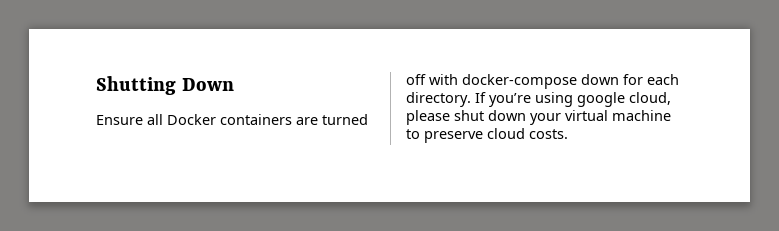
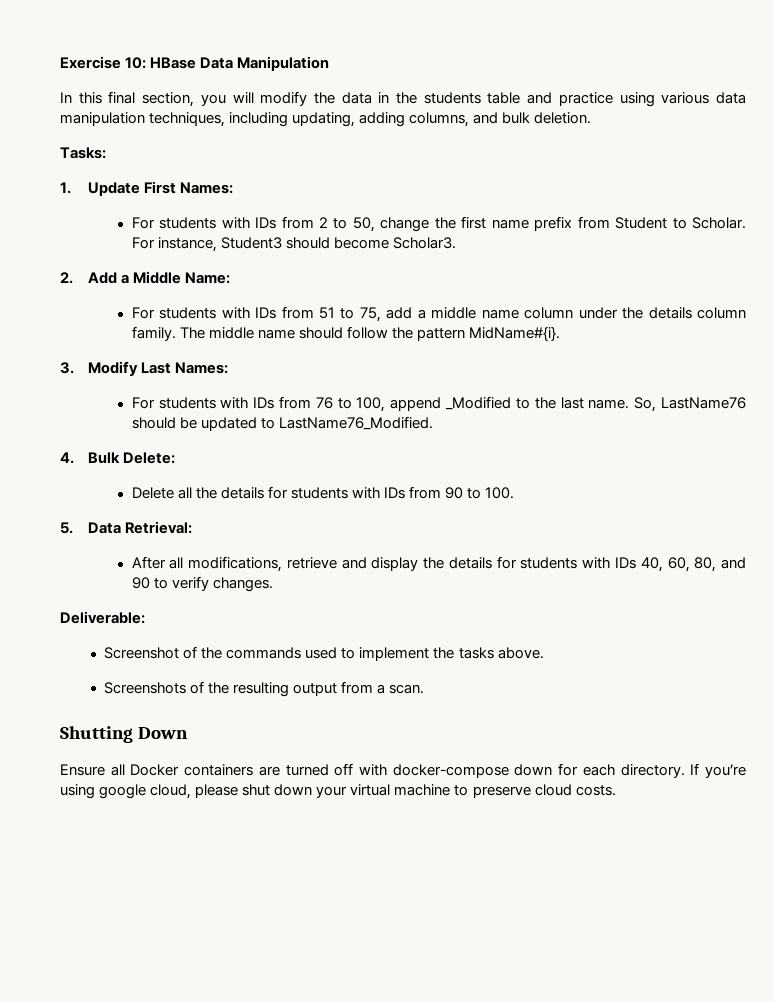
(96, 85) none -> [60,56,330,71] [60,91,746,107] [60,112,592,127] [60,147,106,159] [60,181,233,196] [131,216,747,232] [131,237,456,252] [60,271,230,284] [131,306,747,322] [131,326,561,341] [60,361,228,376] [131,396,747,412] [131,416,433,431] [60,452,175,464] [131,486,515,499] [60,521,192,534] [131,556,747,572] [131,576,273,592] [60,611,145,624] [104,646,544,661] [104,681,425,697] Exercise 10: HBase Data Manipulation // In this final section, you will modify the data in the students table and practice using various data manipulation techniques, including updating, adding columns, and bulk deletion. // Tasks: // 1. Update First Names: // For students with IDs from 2 to 50, change the first name prefix from Student to Scholar. For instance, Student3 should become Scholar3. // 2. Add a Middle Name: // For students with IDs from 51 to 75, add a middle name column under the details column family. The middle name should follow the pattern MidName#{i}. // 3. Modify Last Names: // For students with IDs from 76 to 100, append _Modified to the last name. So, LastName76 should be updated to LastName76_Modified. // 4. Bulk Delete: // Delete all the details for students with IDs from 90 to 100. // 5. Data Retrieval: // After all modifications, retrieve and display the details for students with IDs 40, 60, 80, and 90 to verify changes. // Deliverable: // Screenshot of the commands used to implement the tasks above. // Screenshots of the resulting output from a scan. //

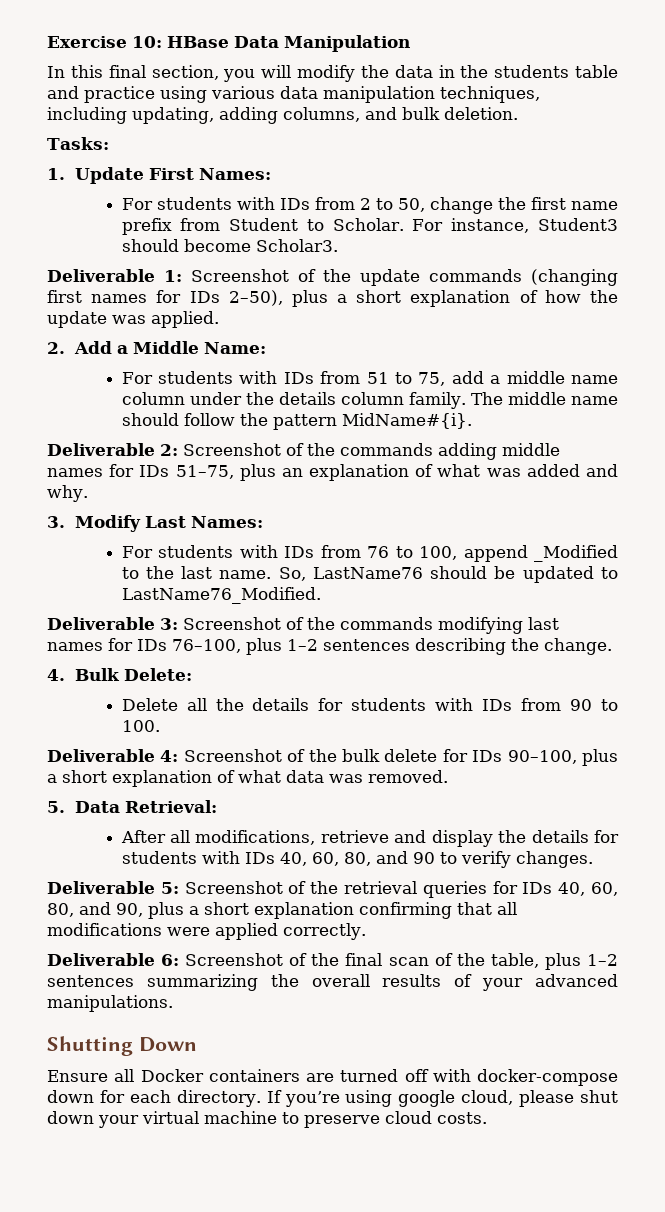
(456, 243) none -> [47,269,618,286] [47,290,618,307] [47,311,219,328] // Deliverable 1: Screenshot of the update commands (changing first names for IDs 2–50), plus a short explanation of how the update was applied.
(561, 333) none -> [47,443,560,460] [47,464,618,481] [47,485,88,502] // Deliverable 2: Screenshot of the commands adding middle names for IDs 51–75, plus an explanation of what was added and why.
(433, 423) none -> [47,617,559,634] [47,638,612,655] // Deliverable 3: Screenshot of the commands modifying last names for IDs 76–100, plus 1–2 sentences describing the change.
(515, 493) none -> [47,749,618,766] [47,770,448,787] // Deliverable 4: Screenshot of the bulk delete for IDs 90–100, plus a short explanation of what data was removed.
[60,611,145,624] [104,646,544,661] [104,681,425,697] Deliverable: // Screenshot of the commands used to implement the tasks above. // Screenshots of the resulting output from a scan. -> [47,881,618,898] [47,902,517,919] [47,923,366,940] [47,953,618,970] [47,974,618,991] [47,995,173,1012] Deliverable 5: Screenshot of the retrieval queries for IDs 40, 60, 80, and 90, plus a short explanation confirming that all modifications were applied correctly. // Deliverable 6: Screenshot of the final scan of the table, plus 1–2 sentences summarizing the overall results of your advanced manipulations.

